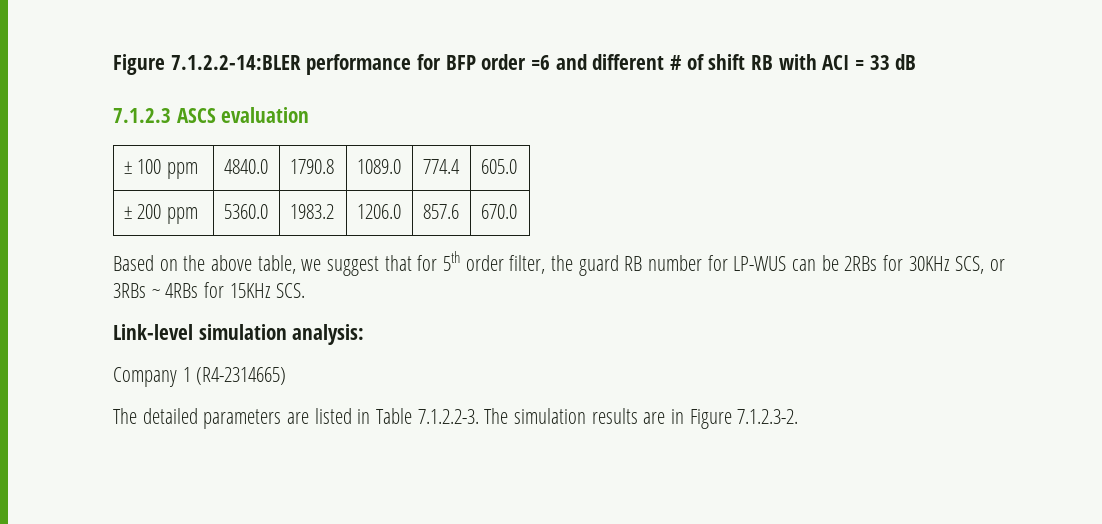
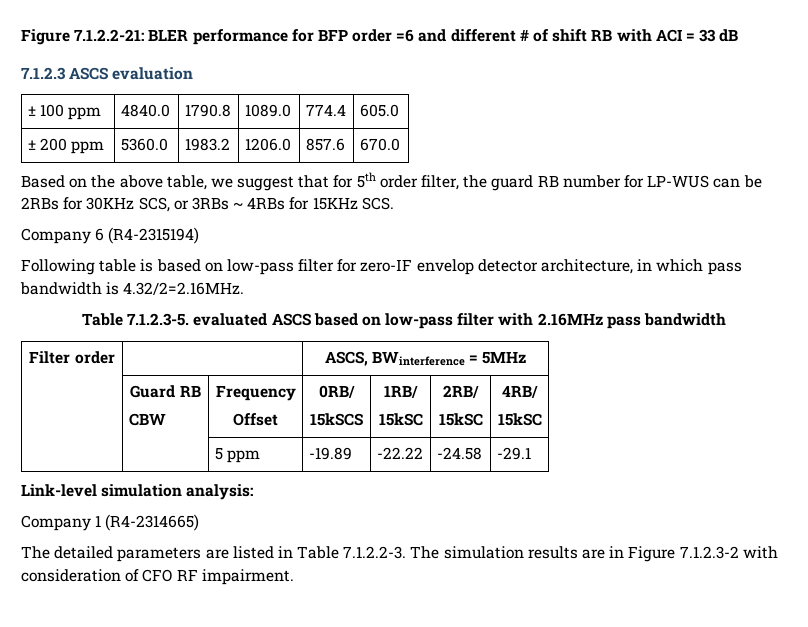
[113,54,301,75] Figure 7.1.2.2-14:BLER -> [21,29,189,45] Figure 7.1.2.2-21: BLER
(306, 290) none -> [21,227,200,244] [21,259,742,275] [20,282,245,295] [81,313,727,329] [29,351,115,364] [324,351,527,366] [130,385,201,398] [128,413,166,426] [215,385,296,401] [233,413,278,426] [318,385,355,398] [310,413,363,426] [383,385,418,398] [378,413,423,426] [442,385,479,398] [438,413,483,426] [501,385,538,398] [497,413,542,426] [214,447,260,463] [308,447,352,460] [376,447,423,459] [436,447,482,460] [496,447,531,460] // Company 6 (R4-2315194) // Following table is based on low-pass filter for zero-IF envelop detector architecture, in which pass bandwidth is 4.32/2=2.16MHz. // Table 7.1.2.3-5. evaluated ASCS based on low-pass filter with 2.16MHz pass bandwidth // Filter order | | ASCS, BWinterference = 5MHz // | Guard RB // CBW | Frequency // Offset | 0RB/ // 15kSCS | 1RB/ // 15kSC | 2RB/ // 15kSC | 4RB/ // 15kSC // | | 5 ppm | -19.89 | -22.22 | -24.58 | -29.1
[737,409,799,424] 7.1.2.3-2. -> [679,546,778,559] [21,569,294,585] 7.1.2.3-2 with consideration of CFO RF impairment.

